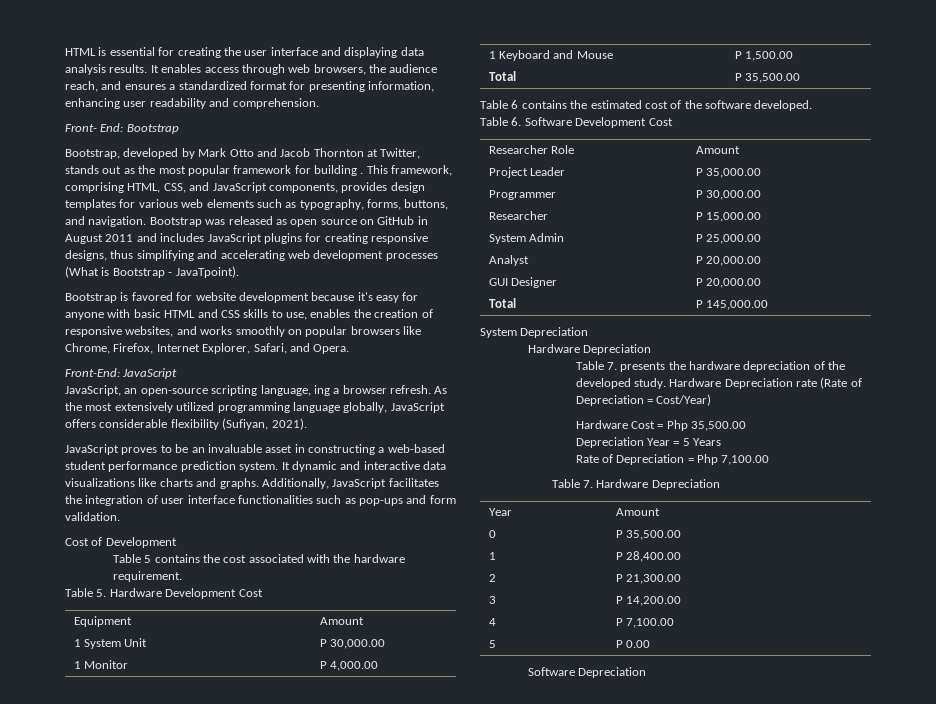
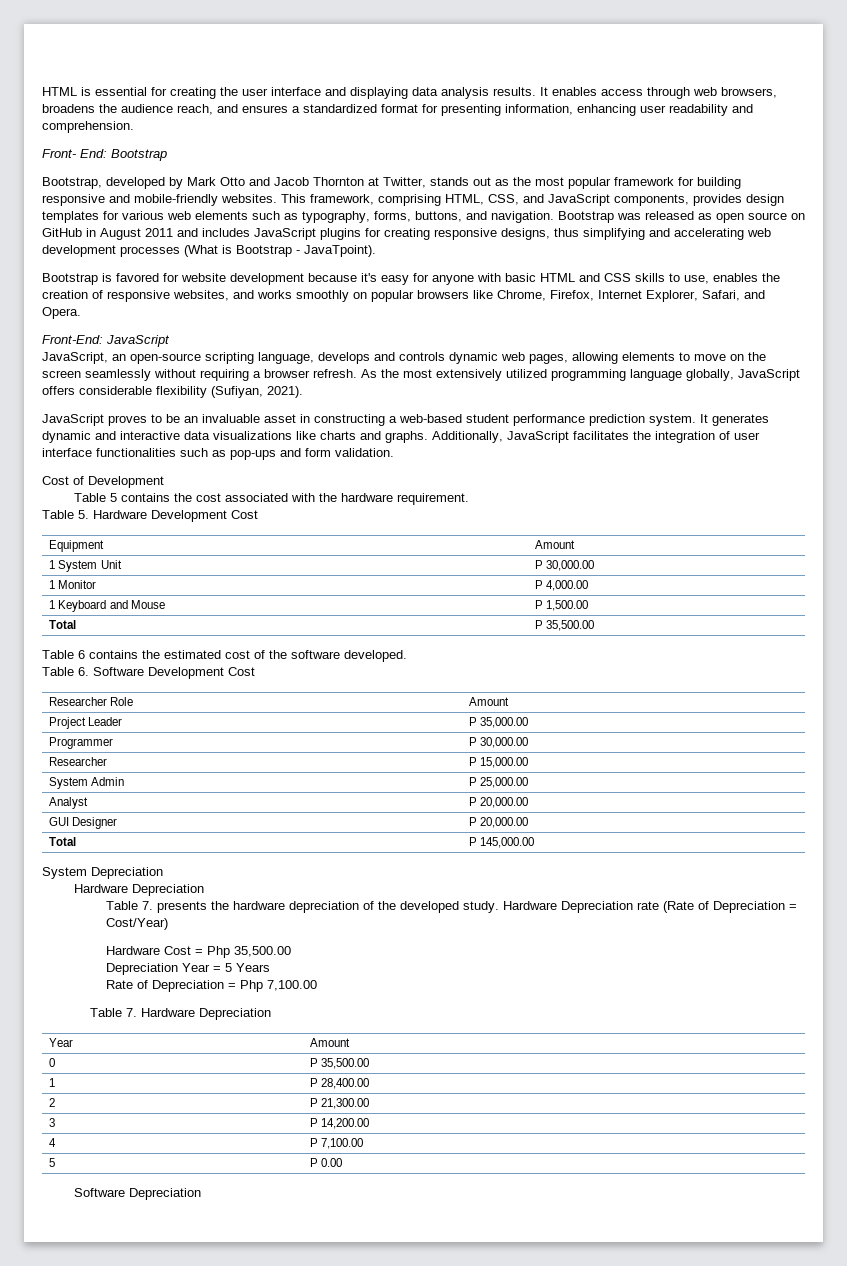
(366, 69) none -> [42,104,95,113] broadens
[360,172,364,174] . -> [42,194,277,206] responsive and mobile-friendly websites.
[313,385,330,396] ing -> [318,352,766,364] [42,369,249,381] develops and controls dynamic web pages, allowing elements to move on the screen seamlessly without requiring
(290, 466) none -> [712,414,769,426] generates

